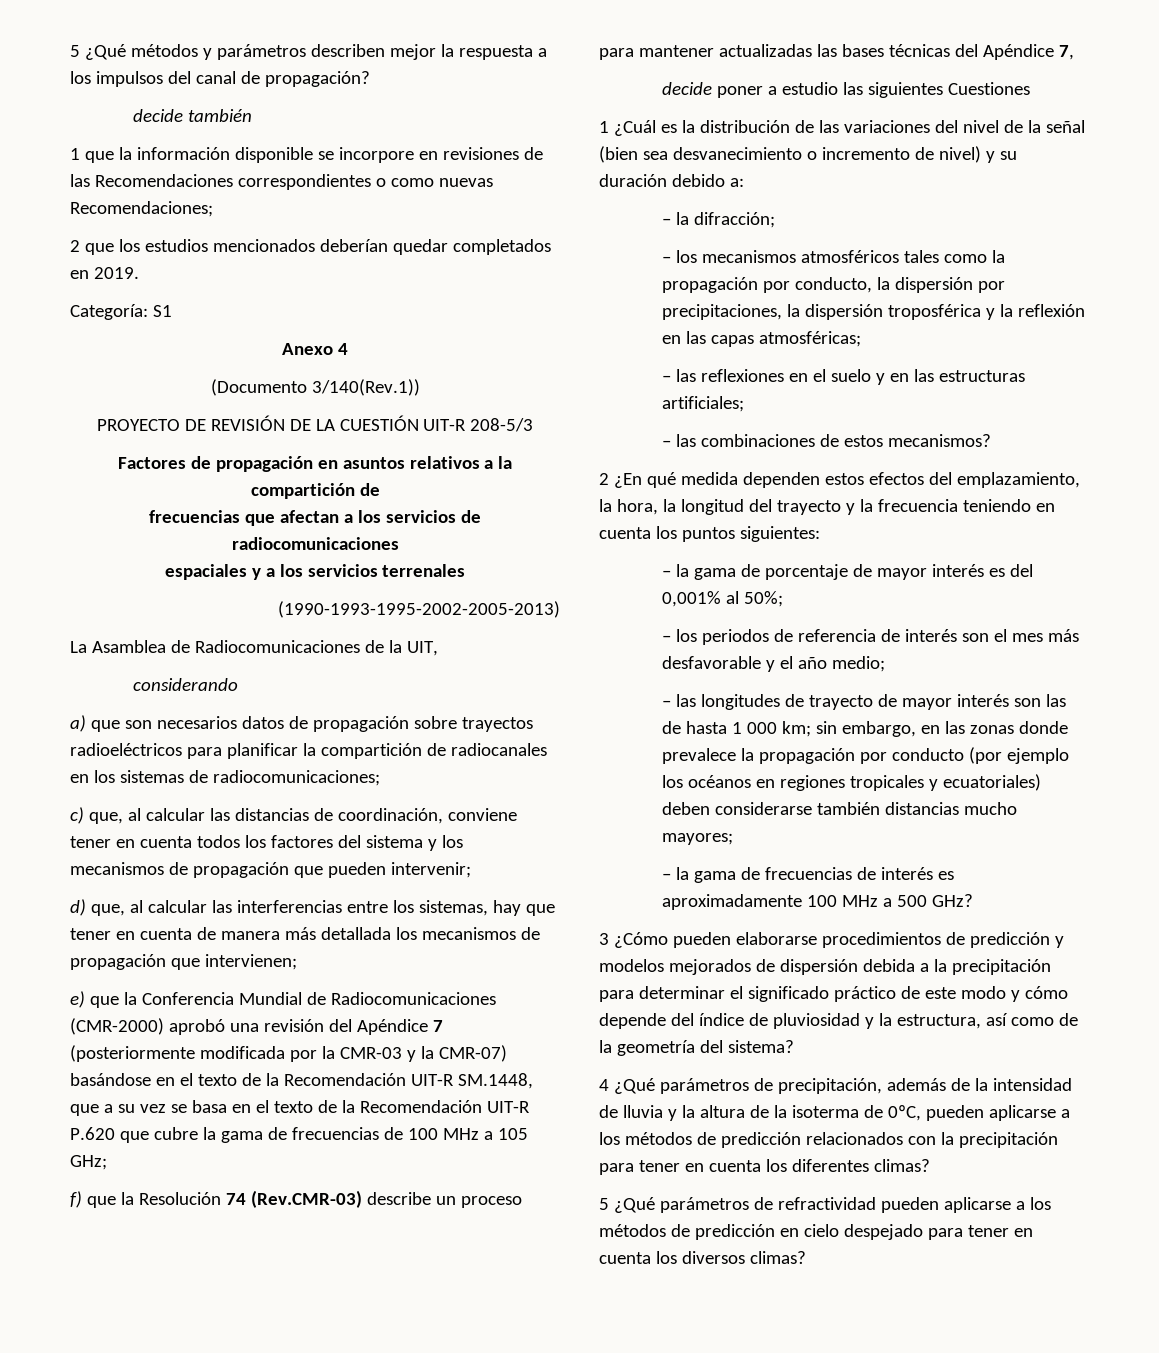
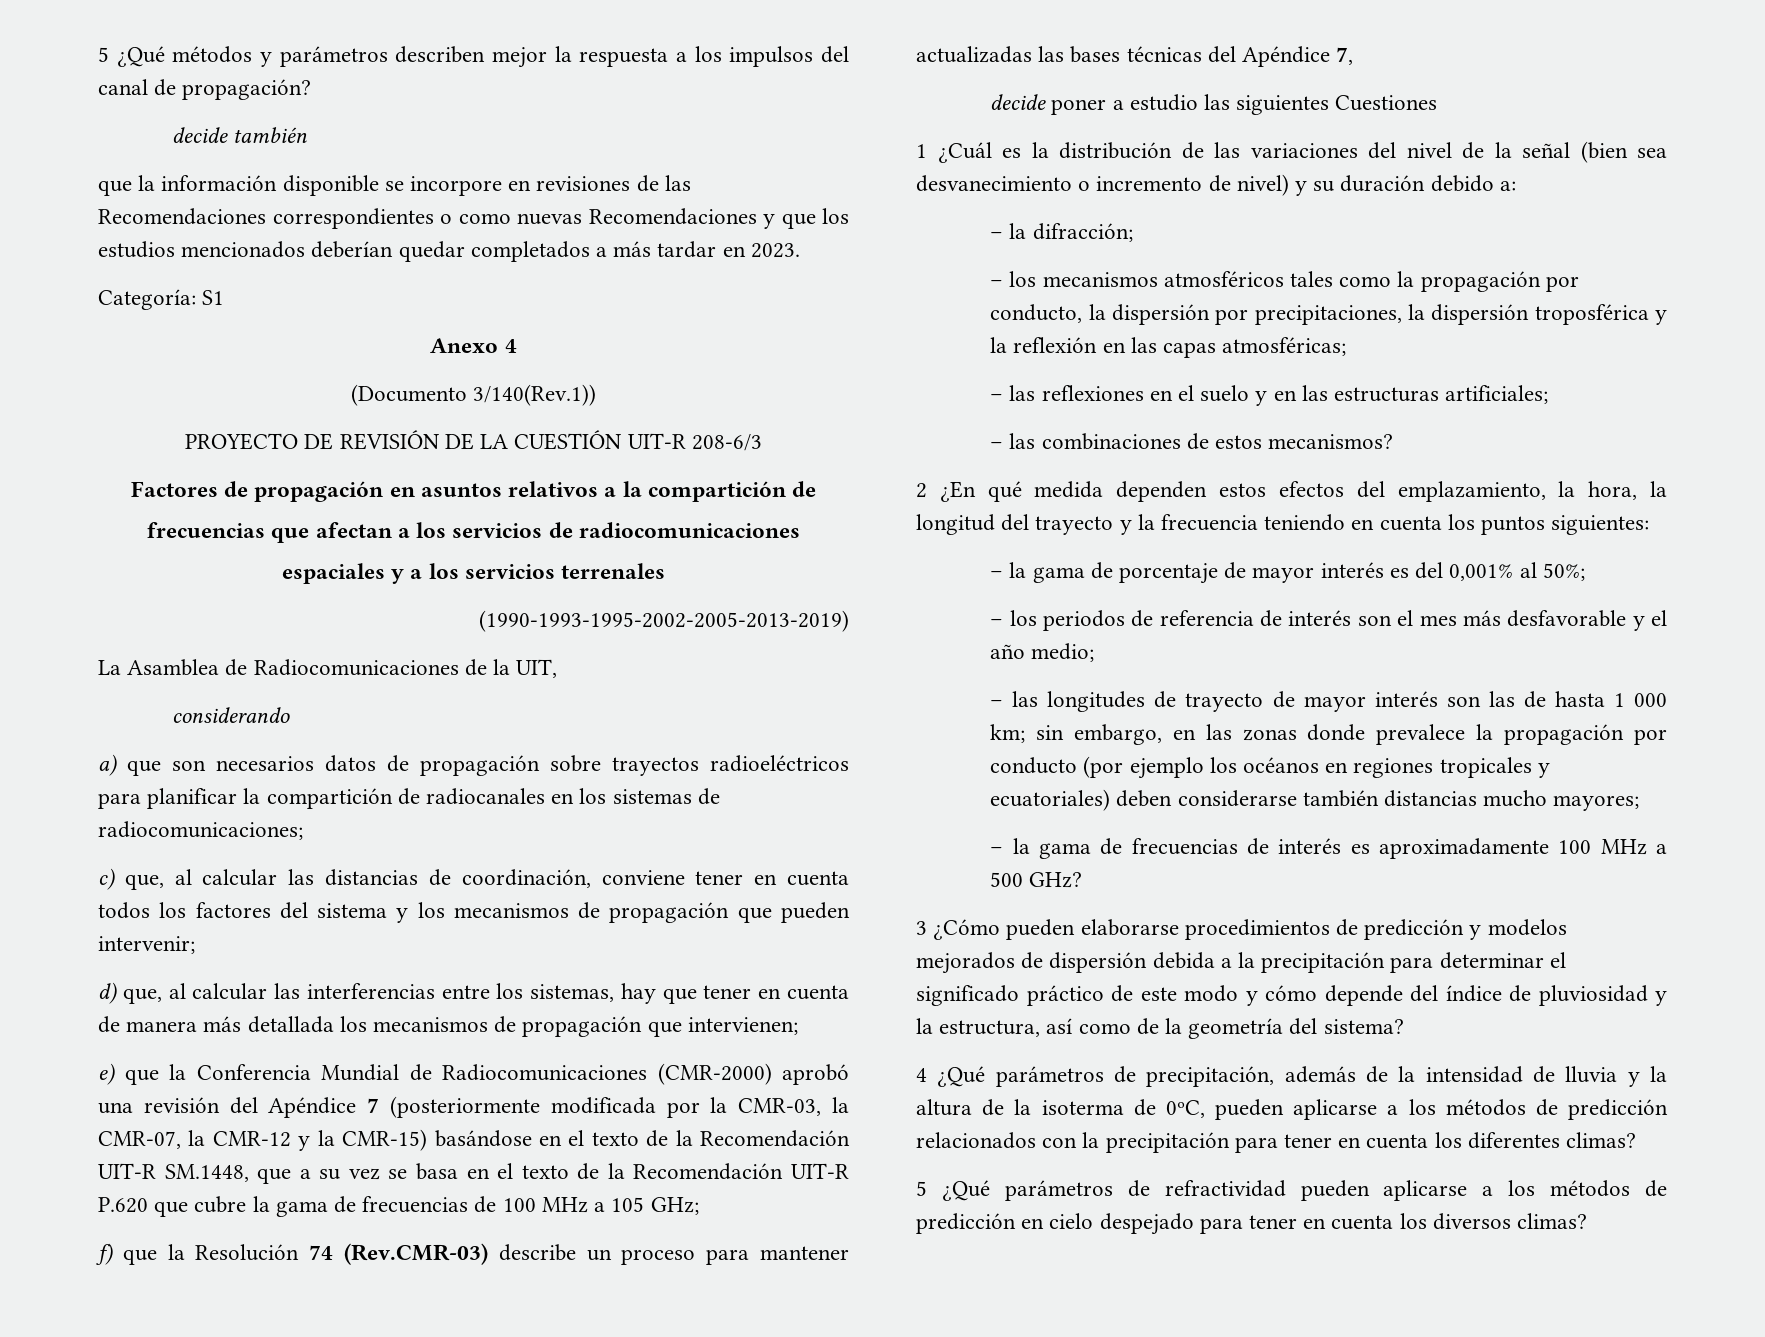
[70,148,80,160] 1 -> (308, 135) none
[70,201,213,217] [70,240,80,252] Recomendaciones; // 2 -> [588,208,775,229] Recomendaciones y
[70,267,139,279] en 2019. -> [596,241,800,258] a más tardar en 2023.
[470,418,534,432] 208-5/3 -> [691,434,762,451] 208-6/3
[278,601,560,618] (1990-1993-1995-2002-2005-2013) -> [479,610,849,632] (1990-1993-1995-2002-2005-2013-2019)
[339,1045,507,1062] CMR-03 y la CMR-07) -> [738,1097,849,1116] [98,1129,428,1151] CMR-03, la CMR-07, la CMR-12 y la CMR-15)

